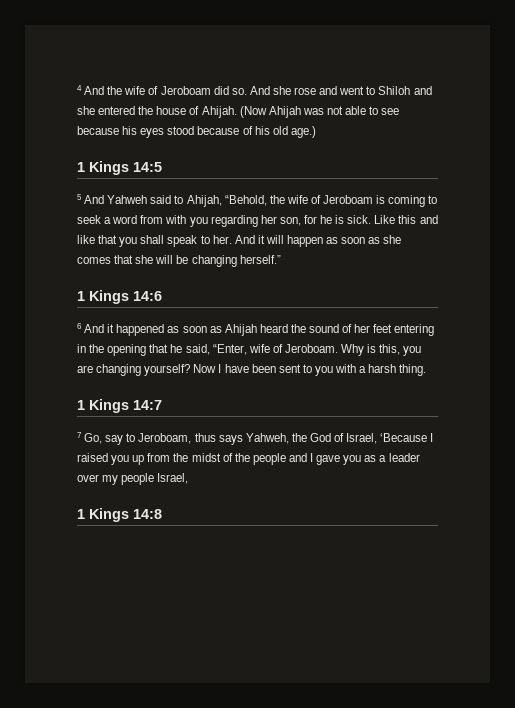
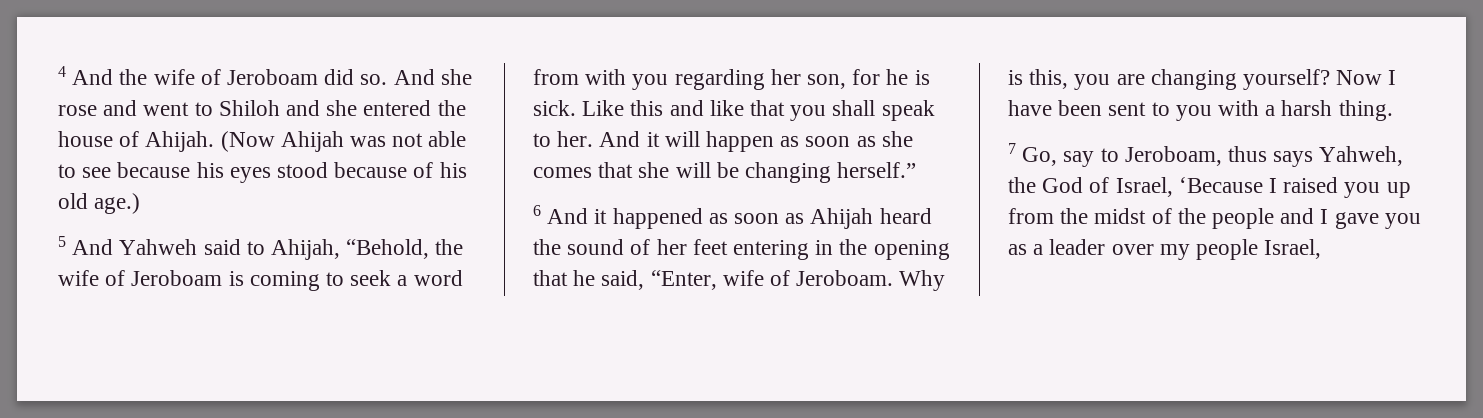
[77,161,162,175] // 1 Kings 14:5 -> (141, 203) none
[77,290,162,304] // 1 Kings 14:6 -> (917, 170) none
[77,399,162,413] // 1 Kings 14:7 -> (1393, 110) none
[77,508,162,522] // 1 Kings 14:8 -> (1322, 249) none

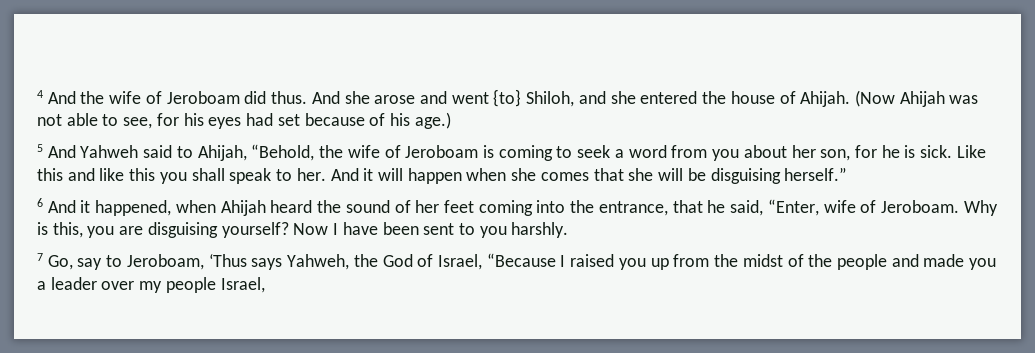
[360,74,388,85] so. -> [271,91,308,104] thus.
[58,105,97,116] rose -> [374,95,416,104] arose
[194,100,280,116] to Shiloh -> [493,89,575,107] {to} Shiloh,
[82,162,329,183] see because his eyes stood -> [123,113,300,129] see, for his eyes had set
[58,193,88,209] old -> (410, 119) none
[585,69,765,90] with you regarding -> [712,145,787,161] you about
[750,100,786,116] that -> [129,168,156,181] this
[780,136,876,147] as soon as -> [466,168,507,181] when
[745,162,832,183] changing -> [710,168,781,184] disguising
[612,208,805,229] happened as soon as -> [95,200,216,216] happened, when
[733,239,950,260] entering in the opening -> [478,200,668,216] coming into the entrance,
[1150,69,1237,90] changing -> [147,222,218,238] disguising
[1218,100,1393,121] with a harsh thing. -> [511,222,569,238] harshly.
[1228,146,1268,162] thus -> [208,254,247,267] ‘Thus
[1178,177,1263,193] ‘Because -> [486,253,556,267] “Because
[1320,209,1421,229] [1008,244,1027,255] I gave you as -> [923,254,997,270] made you

